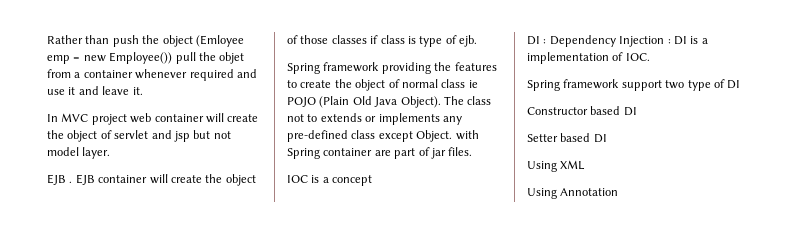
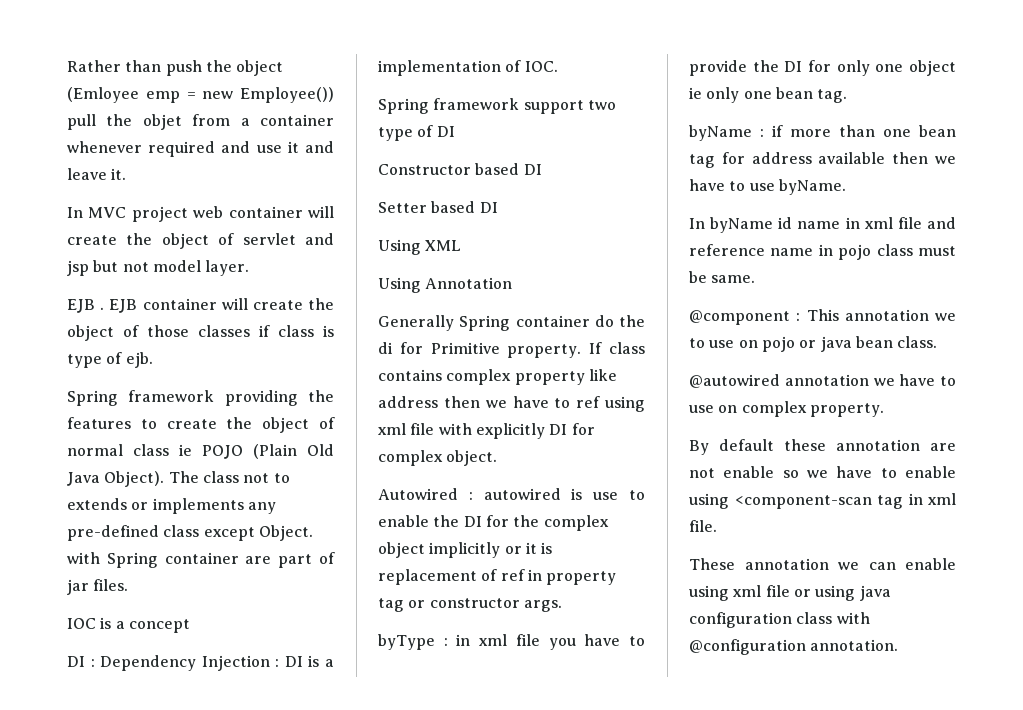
(619, 192) none -> [378,315,645,331] [378,342,645,358] [378,369,617,385] [378,396,645,412] [378,423,595,439] [378,450,498,466] [378,488,645,500] [378,515,609,531] [378,542,553,558] [378,569,617,585] [378,598,562,612] [378,634,645,650] [689,60,956,76] [689,87,848,103] [689,125,956,141] [689,152,956,168] [689,179,846,195] [689,217,956,233] [689,244,956,260] [689,271,756,283] [689,309,956,325] [689,336,938,352] [689,374,956,388] [689,401,884,417] [689,439,956,455] [689,466,956,478] [689,493,956,509] [689,520,717,532] [689,558,956,570] [689,585,891,601] [689,612,870,628] [689,639,899,655] // Generally Spring container do the di for Primitive property. If class contains complex property like address then we have to ref using xml file with explicitly DI for complex object. // Autowired : autowired is use to enable the DI for the complex object implicitly or it is replacement of ref in property tag or constructor args. // byType : in xml file you have to provide the DI for only one object ie only one bean tag. // byName : if more than one bean tag for address available then we have to use byName. // In byName id name in xml file and reference name in pojo class must be same. // @component : This annotation we to use on pojo or java bean class. // @autowired annotation we have to use on complex property. // By default these annotation are not enable so we have to enable using <component-scan tag in xml file. // These annotation we can enable using xml file or using java configuration class with @configuration annotation.

